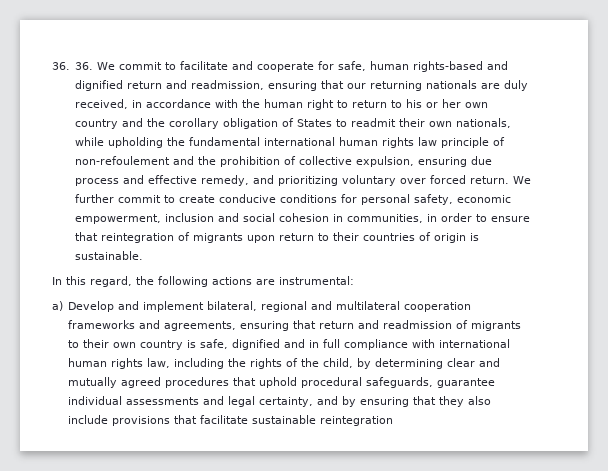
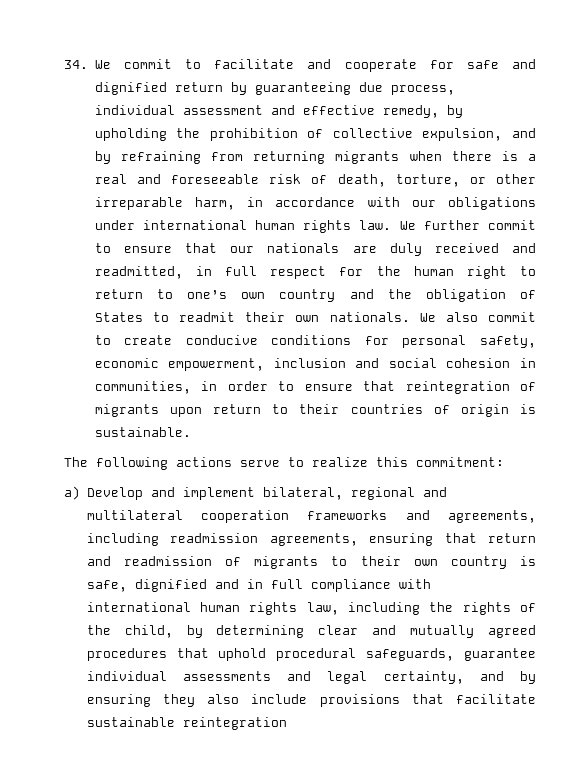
[51,62,94,70] 36. 36. -> [64,60,89,69] 34.
[338,61,509,72] [75,80,318,91] safe, human rights-based and dignified return and readmission, ensuring -> [466,59,536,69] [94,82,455,95] [94,105,463,118] [94,128,536,141] [94,151,536,164] [94,174,536,187] [94,197,536,210] [94,220,537,233] [94,243,172,253] safe and dignified return by guaranteeing due process, individual assessment and effective remedy, by upholding the prohibition of collective expulsion, and by refraining from returning migrants when there is a real and foreseeable risk of death, torture, or other irreparable harm, in accordance with our obligations under international human rights law. We further commit to ensure
[370,81,423,91] returning -> (255, 249) none
[75,99,239,109] received, in accordance with -> [434,243,536,253] [94,266,364,279] received and readmitted, in full respect for
[406,99,462,108] his or her -> [187,290,228,299] one’s
[169,118,220,129] corollary -> (412, 294) none
[456,118,512,128] [75,137,506,148] [75,156,493,167] [75,175,532,186] [75,194,115,203] nationals, while upholding the fundamental international human rights law principle of non-refoulement and the prohibition of collective expulsion, ensuring due process and effective remedy, and prioritizing voluntary over forced return. We further -> [329,312,478,322] nationals. We also
[51,276,354,287] In this regard, the following actions are instrumental: -> [64,457,505,470] The following actions serve to realize this commitment:
(237, 326) none -> [86,533,358,546] including readmission agreements,
[413,396,437,405] that -> (151, 700) none

